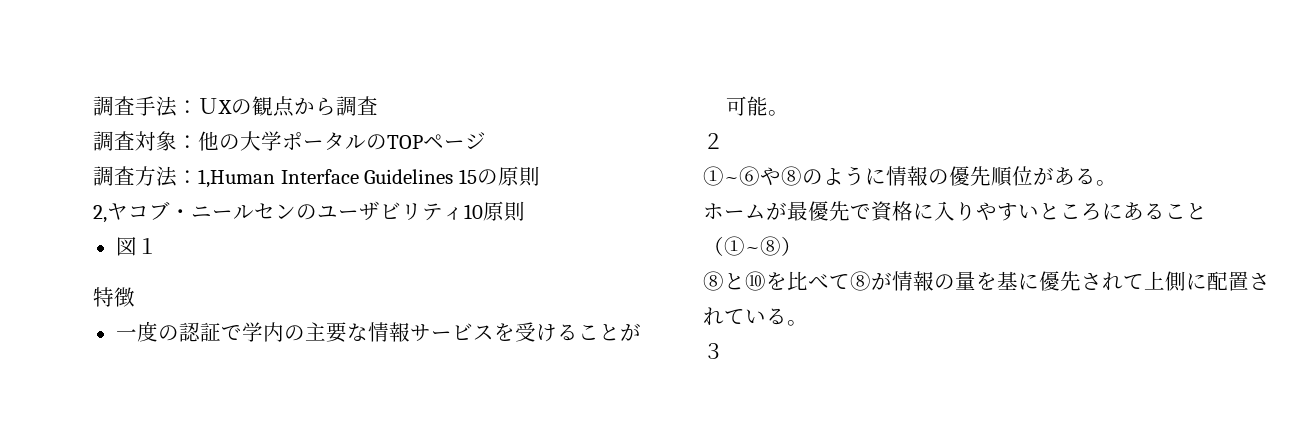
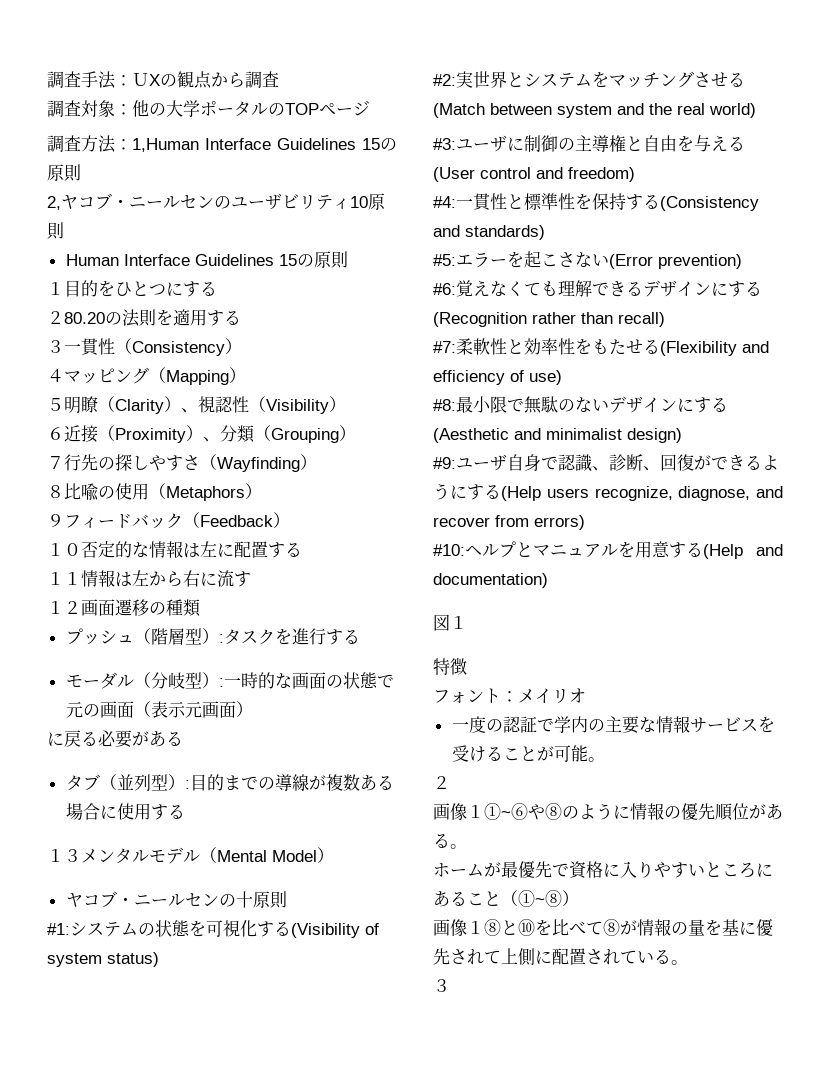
[115,237,158,256] [93,287,135,307] 図１ // 特徴 -> [65,251,348,269] [47,280,217,297] [47,309,241,327] [47,338,242,356] [47,367,246,385] [47,396,346,414] [47,425,356,443] [47,454,317,472] [47,483,262,501] [47,512,290,529] [47,541,302,558] [47,570,251,587] [47,599,201,617] [65,628,360,645] [65,672,394,689] [65,701,253,718] [47,730,183,748] [65,774,394,791] [65,803,185,820] [47,847,334,864] [65,891,287,909] [47,920,379,938] [47,952,159,967] [433,71,745,88] [433,103,756,118] [433,135,745,152] [433,167,635,182] [433,193,759,211] [433,225,545,240] [433,251,742,269] [433,280,762,297] [433,312,665,327] [433,338,769,356] [433,370,562,385] [433,396,728,414] [433,428,682,443] [433,454,779,472] [433,483,783,501] [433,515,585,530] [433,541,783,559] [433,573,548,588] [433,614,467,631] [433,657,467,676] [433,688,586,704] Human Interface Guidelines 15の原則 // １目的をひとつにする // ２80.20の法則を適用する // ３一貫性（Consistency） // ４マッピング（Mapping） // ５明瞭（Clarity）、視認性（Visibility） // ６近接（Proximity）、分類（Grouping） // ７行先の探しやすさ（Wayfinding） // ８比喩の使用（Metaphors） // ９フィードバック（Feedback） // １０否定的な情報は左に配置する // １１情報は左から右に流す // １２画面遷移の種類 // プッシュ（階層型）:タスクを進行する // モーダル（分岐型）:一時的な画面の状態で元の画面（表示元画面） // に戻る必要がある // タブ（並列型）:目的までの導線が複数ある場合に使用する // １３メンタルモデル（Mental Model） // ヤコブ・ニールセンの十原則 // #1:システムの状態を可視化する(Visibility of system status) // #2:実世界とシステムをマッチングさせる(Match between system and the real world) // #3:ユーザに制御の主導権と自由を与える(User control and freedom) // #4:一貫性と標準性を保持する(Consistency and standards) // #5:エラーを起こさない(Error prevention) // #6:覚えなくても理解できるデザインにする(Recognition rather than recall) // #7:柔軟性と効率性をもたせる(Flexibility and efficiency of use) // #8:最小限で無駄のないデザインにする(Aesthetic and minimalist design) // #9:ユーザ自身で認識、診断、回復ができるようにする(Help users recognize, diagnose, and recover from errors) // #10:ヘルプとマニュアルを用意する(Help and documentation) // 図１ // 特徴 // フォント：メイリオ
(724, 141) none -> [433,803,484,821] 画像１
(802, 246) none -> [433,919,484,937] 画像１

